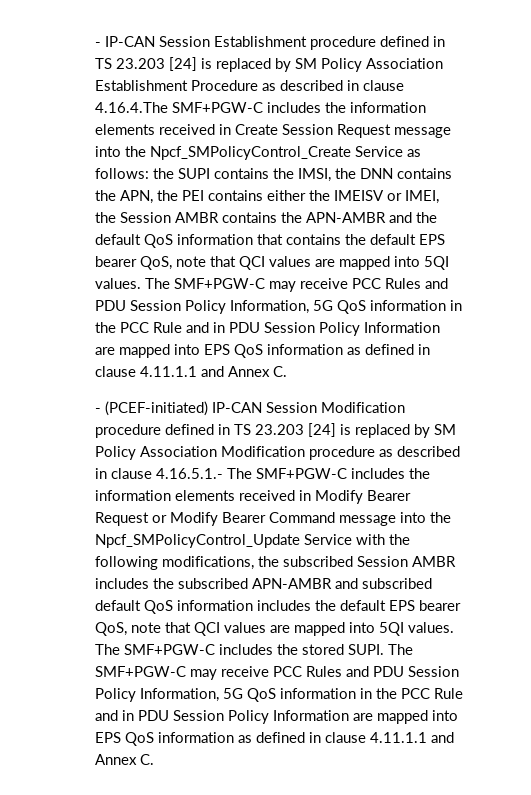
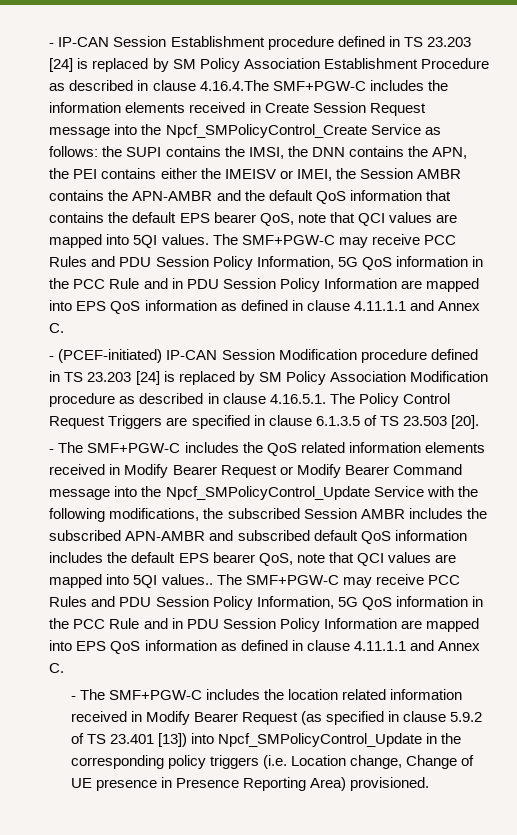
[156,468,431,479] 4.16.5.1.- The SMF+PGW-C includes the -> [269,393,450,407] [49,415,479,429] [49,442,345,456] 4.16.5.1. The Policy Control Request Triggers are specified in clause 6.1.3.5 of TS 23.503 [20]. // - The SMF+PGW-C includes the QoS related
[408,622,455,633] [95,644,385,655] values. The SMF+PGW-C includes the stored SUPI. -> [161,574,213,585] values..
(155, 759) none -> [70,689,463,700] [70,711,483,725] [70,733,462,747] [70,755,475,769] [70,777,430,791] // - The SMF+PGW-C includes the location related information received in Modify Bearer Request (as specified in clause 5.9.2 of TS 23.401 [13]) into Npcf_SMPolicyControl_Update in the corresponding policy triggers (i.e. Location change, Change of UE presence in Presence Reporting Area) provisioned.

